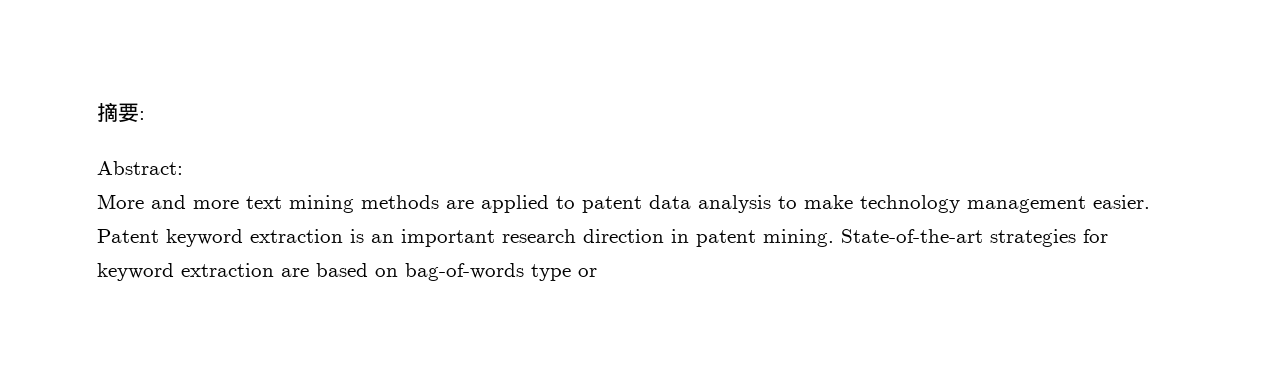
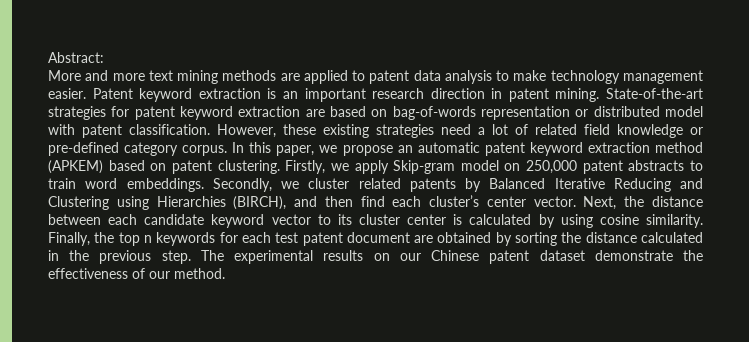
[97,102,145,122] 摘要: // -> (48, 57) none
(1108, 236) none -> [134,106,175,120] patent
[531,264,597,281] type or -> [480,106,704,120] [48,124,703,138] [48,142,704,156] [48,160,703,174] [48,178,703,192] [48,195,703,210] [48,214,704,228] [48,232,703,246] [48,250,703,264] [48,268,225,279] representation or distributed model with patent classification. However, these existing strategies need a lot of related field knowledge or pre-defined category corpus. In this paper, we propose an automatic patent keyword extraction method (APKEM) based on patent clustering. Firstly, we apply Skip-gram model on 250,000 patent abstracts to train word embeddings. Secondly, we cluster related patents by Balanced Iterative Reducing and Clustering using Hierarchies (BIRCH), and then find each cluster’s center vector. Next, the distance between each candidate keyword vector to its cluster center is calculated by using cosine similarity. Finally, the top n keywords for each test patent document are obtained by sorting the distance calculated in the previous step. The experimental results on our Chinese patent dataset demonstrate the effectiveness of our method.

